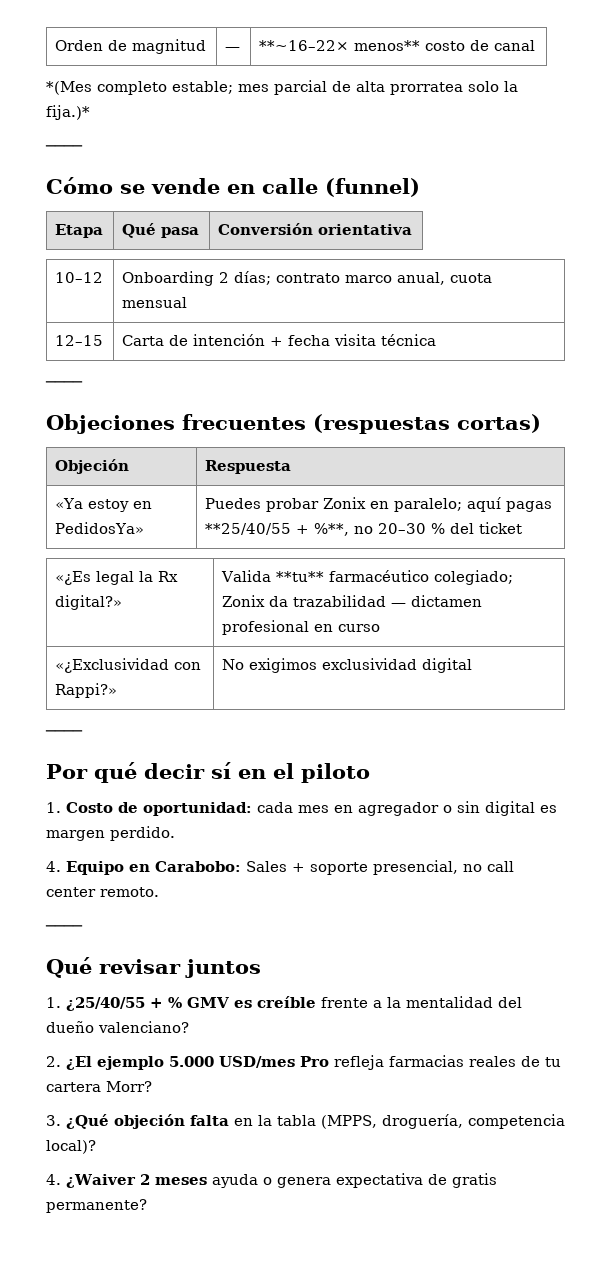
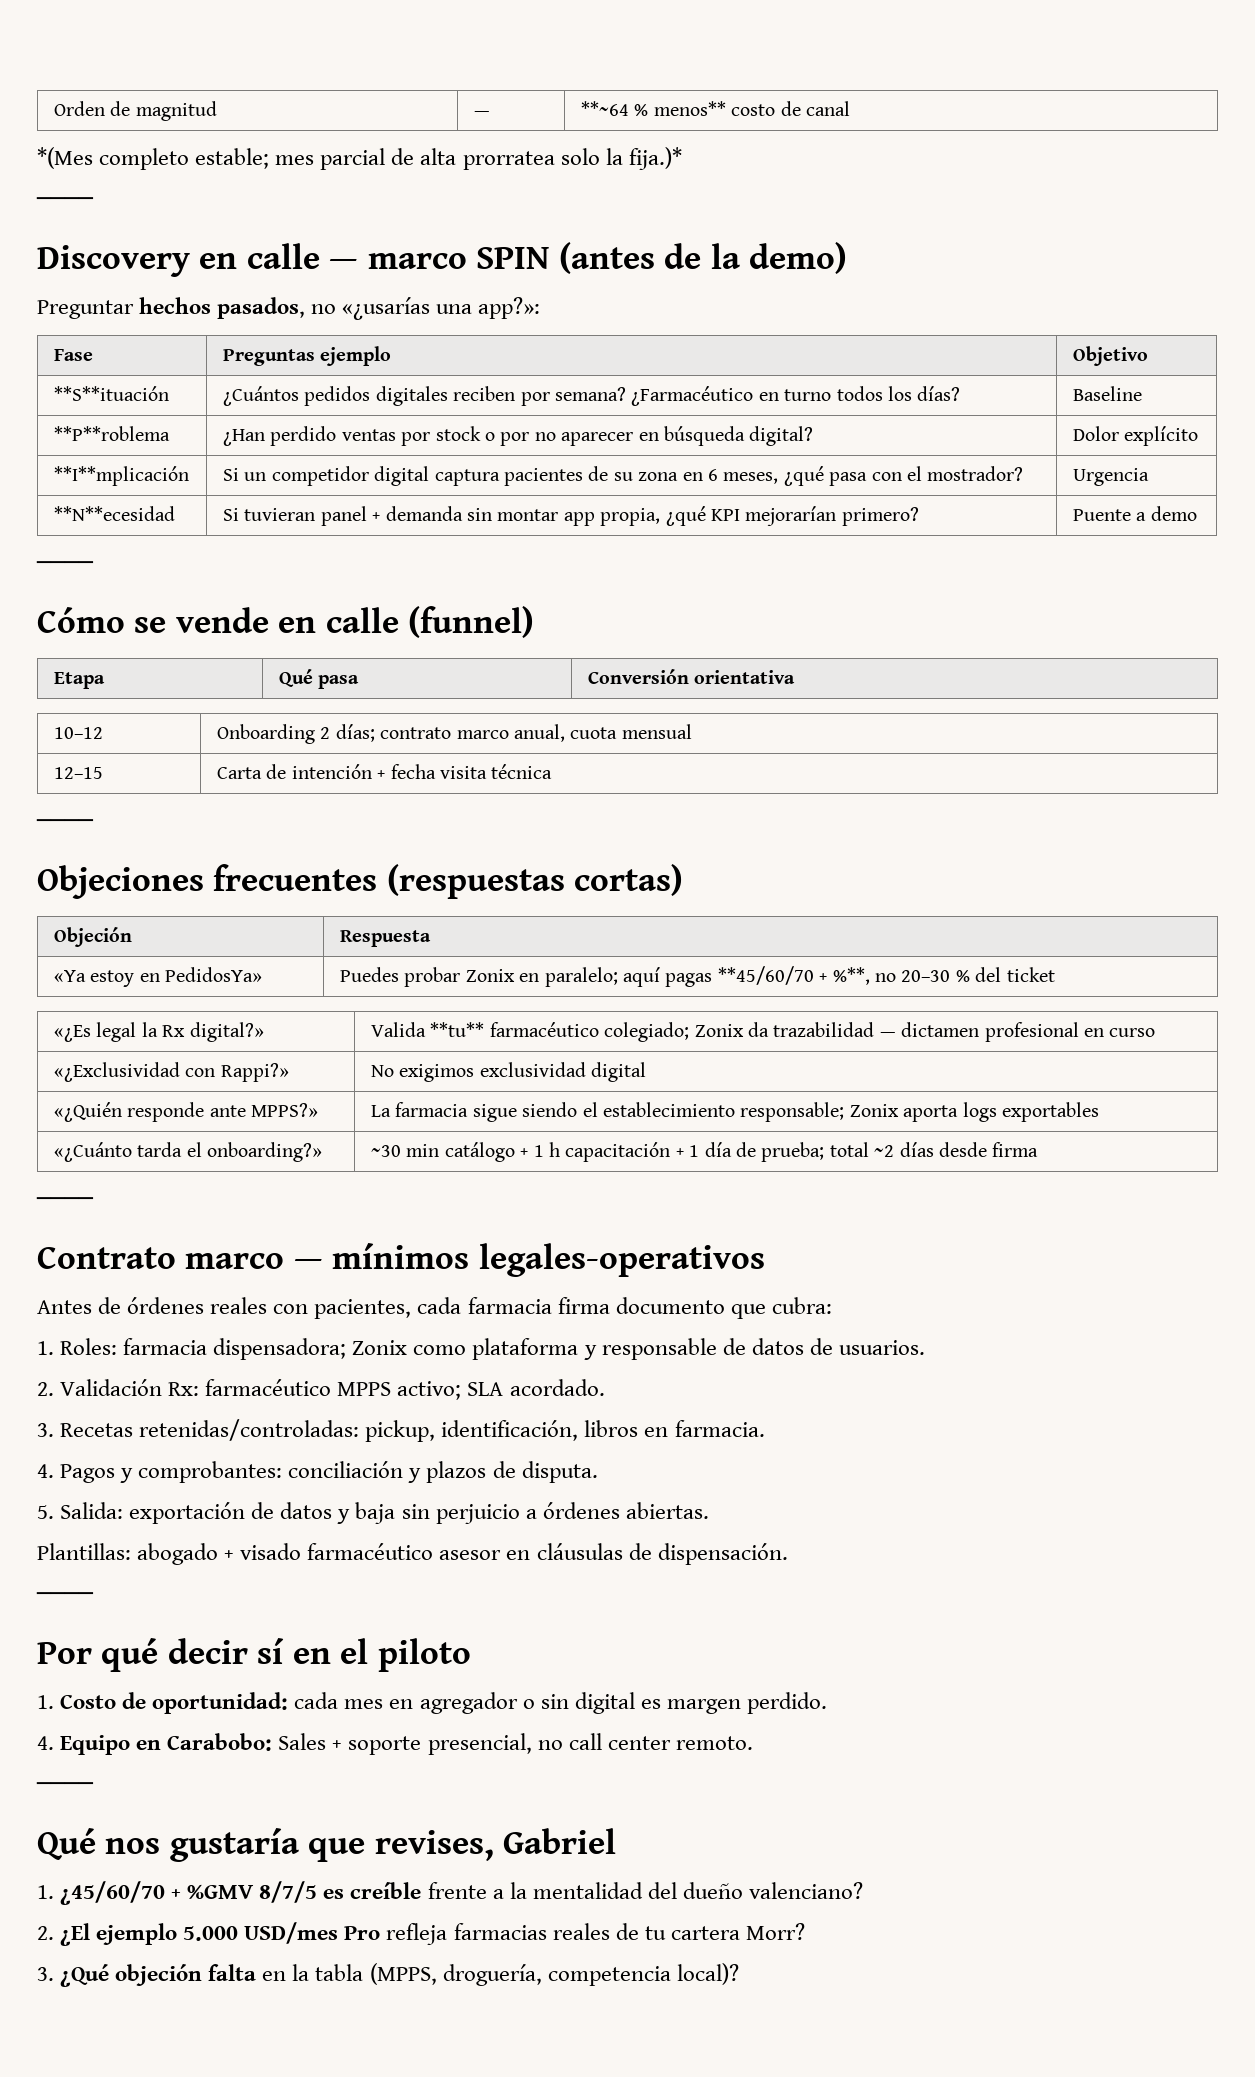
[259,40,350,51] **~16–22× -> [580,101,649,116] **~64 %
(83, 148) none -> [37,242,848,277] [37,297,541,320] [53,349,93,361] [222,346,392,366] [1072,346,1148,366] [53,386,169,401] [222,386,961,406] [1072,386,1142,401] [53,426,170,441] [222,426,814,446] [1072,426,1199,446] [53,466,189,486] [222,466,1024,486] [1072,468,1149,486] [53,506,175,521] [222,506,919,526] [1072,506,1197,521] [36,561,94,570] // Discovery en calle — marco SPIN (antes de la demo) // Preguntar hechos pasados, no «¿usarías una app?»: // Fase | Preguntas ejemplo | Objetivo // **S**ituación | ¿Cuántos pedidos digitales reciben por semana? ¿Farmacéutico en turno todos los días? | Baseline // **P**roblema | ¿Han perdido ventas por stock o por no aparecer en búsqueda digital? | Dolor explícito // **I**mplicación | Si un competidor digital captura pacientes de su zona en 6 meses, ¿qué pasa con el mostrador? | Urgencia // **N**ecesidad | Si tuvieran panel + demanda sin montar app propia, ¿qué KPI mejorarían primero? | Puente a demo // ────
[205,523,292,535] **25/40/55 -> [717,966,814,985] **45/60/70
(473, 665) none -> [53,1102,319,1122] [370,1102,1099,1122] [53,1142,323,1162] [370,1142,1039,1162] [36,1197,94,1206] [37,1243,765,1277] [37,1297,832,1319] [37,1338,925,1360] [37,1379,605,1400] [37,1419,765,1442] [37,1461,598,1483] [37,1502,709,1524] [37,1543,788,1565] // «¿Quién responde ante MPPS?» | La farmacia sigue siendo el establecimiento responsable; Zonix aporta logs exportables // «¿Cuánto tarda el onboarding?» | ~30 min catálogo + 1 h capacitación + 1 día de prueba; total ~2 días desde firma // ──── // Contrato marco — mínimos legales-operativos // Antes de órdenes reales con pacientes, cada farmacia firma documento que cubra: // 1. Roles: farmacia dispensadora; Zonix como plataforma y responsable de datos de usuarios. // 2. Validación Rx: farmacéutico MPPS activo; SLA acordado. // 3. Recetas retenidas/controladas: pickup, identificación, libros en farmacia. // 4. Pagos y comprobantes: conciliación y plazos de disputa. // 5. Salida: exportación de datos y baja sin perjuicio a órdenes abiertas. // Plantillas: abogado + visado farmacéutico asesor en cláusulas de dispensación.
[99,959,261,978] [46,997,229,1011] revisar juntos // 1. ¿25/40/55 + % GMV -> [105,1828,617,1862] [37,1881,318,1905] nos gustaría que revises, Gabriel // 1. ¿45/60/70 + %GMV 8/7/5
[46,1173,497,1188] [46,1199,147,1213] // 4. ¿Waiver 2 meses ayuda o genera expectativa de gratis permanente? -> (739, 1974) none

